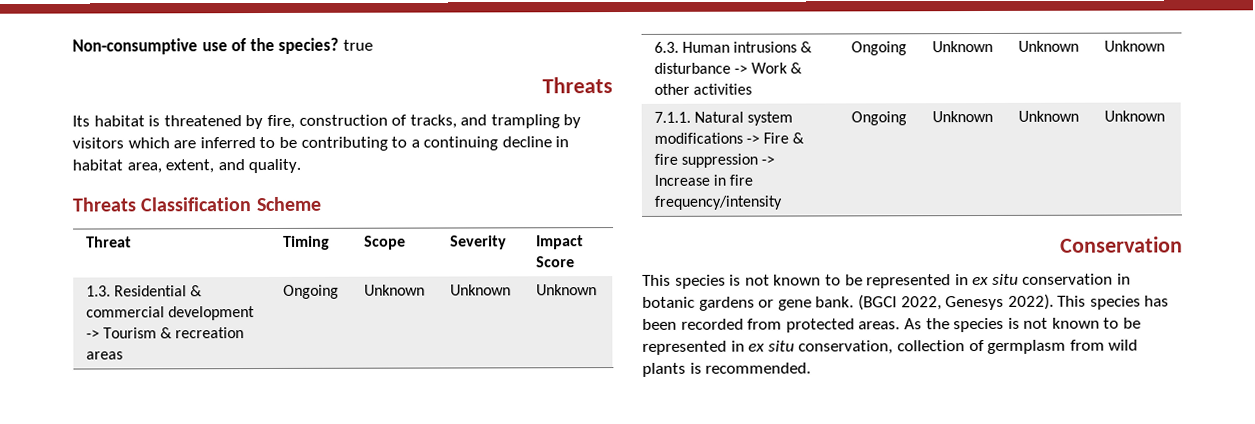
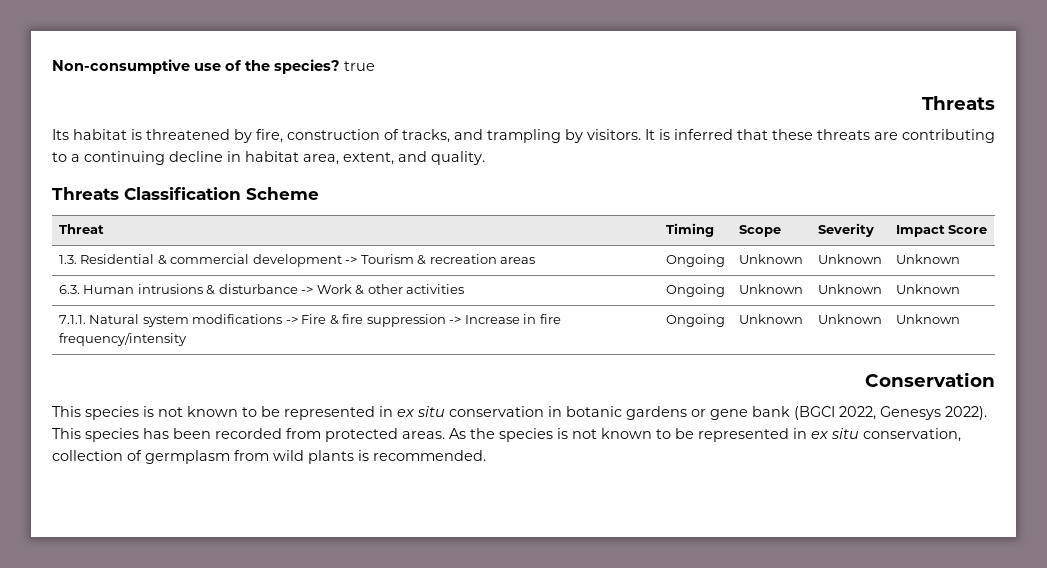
[72,136,297,149] visitors which are inferred to be -> [587,129,898,140] visitors. It is inferred that these threats are
[815,296,855,308] bank. -> [752,406,790,417] bank

